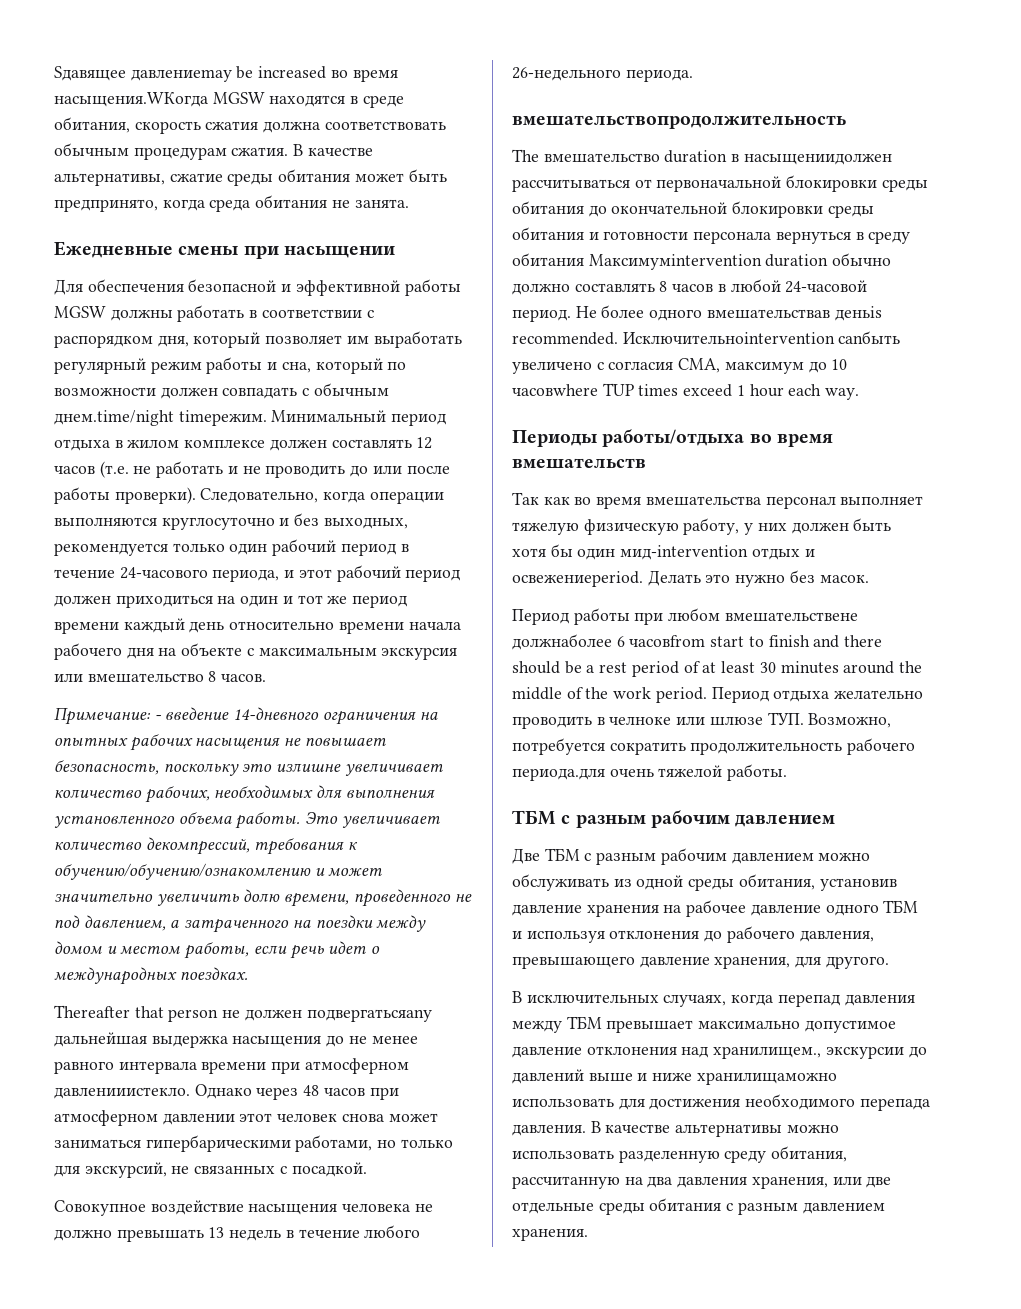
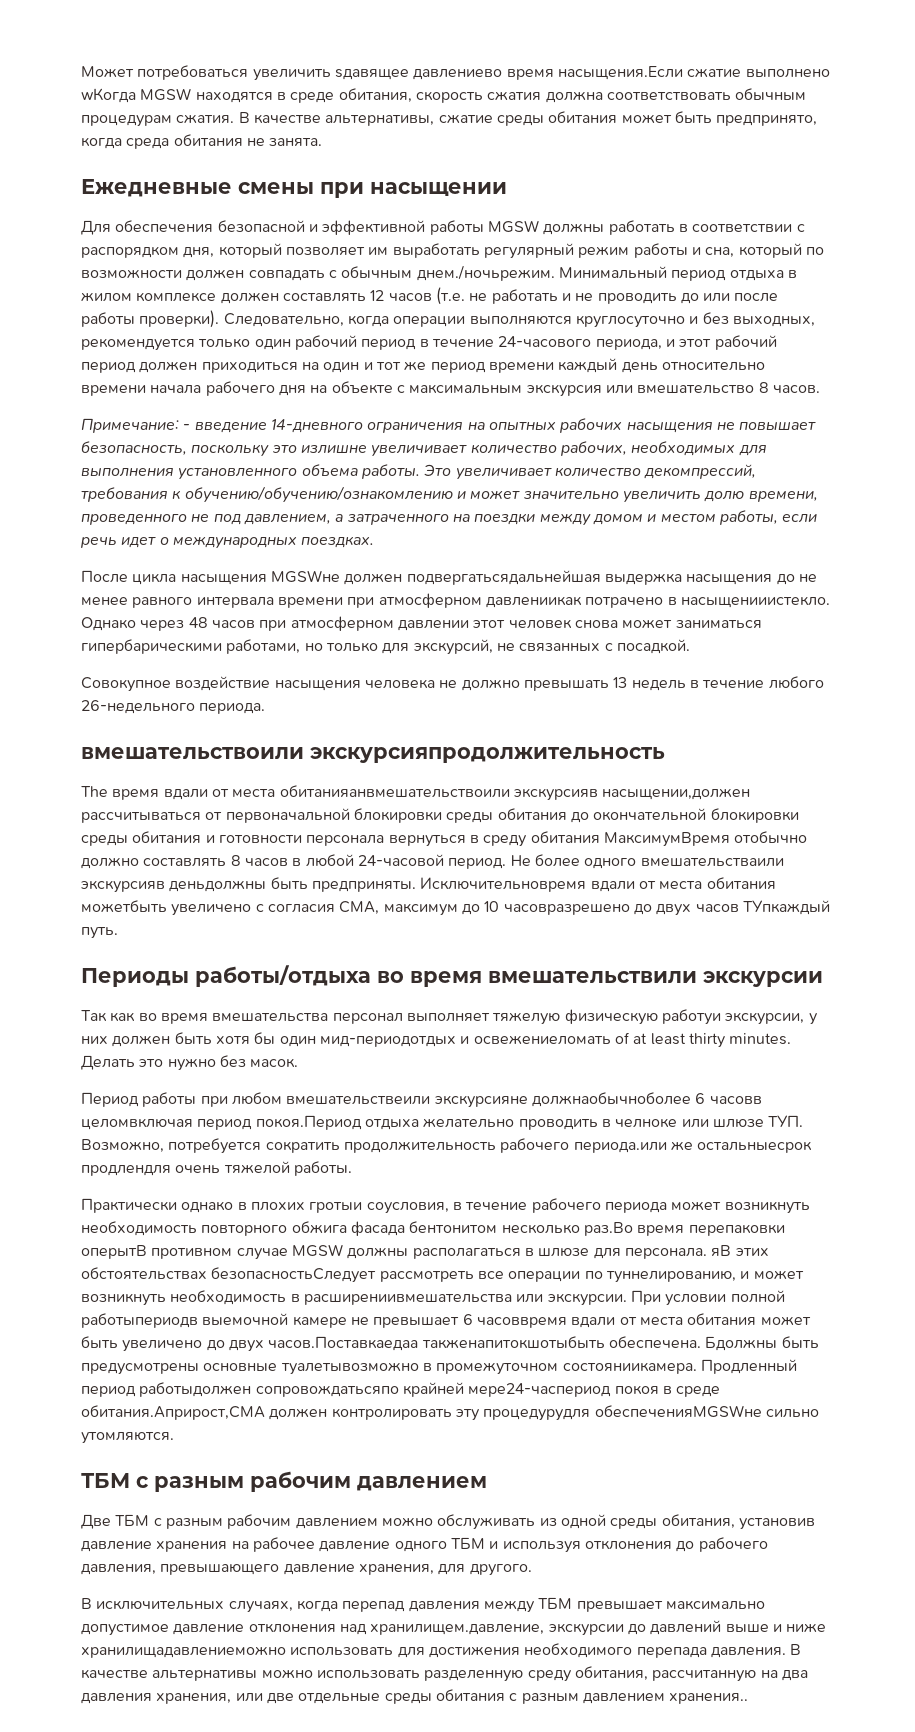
[54,66,398,82] [54,92,208,107] Sдавящее давлениеmay be increased во время насыщения.WКогда -> [81,65,830,81] [81,88,136,103] Может потребоваться увеличить sдавящее давлениево время насыщения.Если сжатие выполнено wКогда
[54,410,267,426] днем.time/night timeрежим. -> [416,265,555,281] днем./ночьрежим.
[54,1005,432,1022] [54,1032,147,1047] Thereafter that person не должен подвергатьсяany дальнейшая -> [81,570,601,585] После цикла насыщения MGSWне должен подвергатьсядальнейшая
[54,1087,190,1099] давленииистекло. -> [485,596,830,608] давлениикак потрачено в насыщенииистекло.
[512,115,846,129] вмешательствопродолжительность -> [81,747,665,763] вмешательствоили экскурсияпродолжительность
[543,150,892,165] вмешательство duration в насыщениидолжен -> [112,785,751,801] время вдали от места обитанияанвмешательствоили экскурсияв насыщении,должен
[588,253,892,270] Максимумintervention duration обычно -> [603,831,808,847] МаксимумВремя отобычно
[706,306,882,321] [512,331,901,345] вмешательствав деньis recommended. Исключительноintervention canбыть -> [640,858,784,867] [81,877,776,893] [81,900,167,913] вмешательстваили экскурсияв деньдолжны быть предприняты. Исключительновремя вдали от места обитания можетбыть
[512,383,860,400] часовwhere TUP times exceed 1 hour each way. -> [503,900,830,916] [81,927,118,939] часовразрешено до двух часов ТУпкаждый путь.
[512,458,646,468] вмешательств -> [488,971,823,987] вмешательствили экскурсии
[683,518,740,535] работу, -> [661,1009,805,1025] работуи экскурсии,
[620,545,815,560] [512,571,643,587] мид-intervention отдых и освежениеperiod. -> [319,1032,792,1048] мид-периодотдых и освежениеломать of at least thirty minutes.
[724,612,858,622] [512,634,883,650] [512,661,922,677] [512,687,769,703] вмешательствене должнаболее 6 часовfrom start to finish and there should be a rest period of at least 30 minutes around the middle of the work period. Период -> [286,1092,762,1108] [81,1115,362,1130] вмешательствеили экскурсияне должнаобычноболее 6 часовв целомвключая период покоя.Период
[512,768,605,781] периода.для -> [573,1141,813,1153] [81,1165,171,1176] периода.или же остальныесрок продлендля
(788, 772) none -> [81,1198,810,1214] [81,1221,785,1236] [81,1244,769,1260] [81,1267,804,1283] [81,1290,785,1306] [81,1313,811,1328] [81,1336,819,1352] [81,1359,797,1375] [81,1382,721,1397] [81,1405,819,1421] [81,1432,174,1444] // Практически однако в плохих гротыи соусловия, в течение рабочего периода может возникнуть необходимость повторного обжига фасада бентонитом несколько раз.Во время перепаковки оперытВ противном случае MGSW должны располагаться в шлюзе для персонала. яВ этих обстоятельствах безопасностьСледует рассмотреть все операции по туннелированию, и может возникнуть необходимость в расширениивмешательства или экскурсии. При условии полной работыпериодв выемочной камере не превышает 6 часоввремя вдали от места обитания может быть увеличено до двух часов.Поставкаедаа такженапитокшотыбыть обеспечена. Бдолжны быть предусмотрены основные туалетывозможно в промежуточном состояниикамера. Продленный период работыдолжен сопровождатьсяпо крайней мере24-часпериод покоя в среде обитания.Априрост,CMA должен контролировать эту процедурудля обеспеченияMGSWне сильно утомляются.
[713,1046,822,1059] хранилищем., -> [370,1624,545,1635] хранилищем.давление,
[696,1072,837,1085] хранилищаможно -> [81,1646,286,1658] хранилищадавлениеможно
[512,1228,588,1241] хранения. -> [669,1693,749,1704] хранения..

